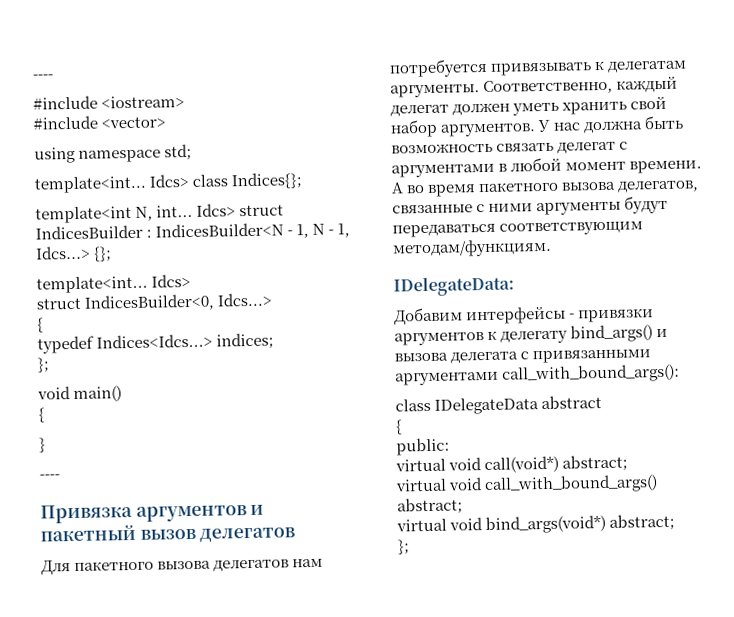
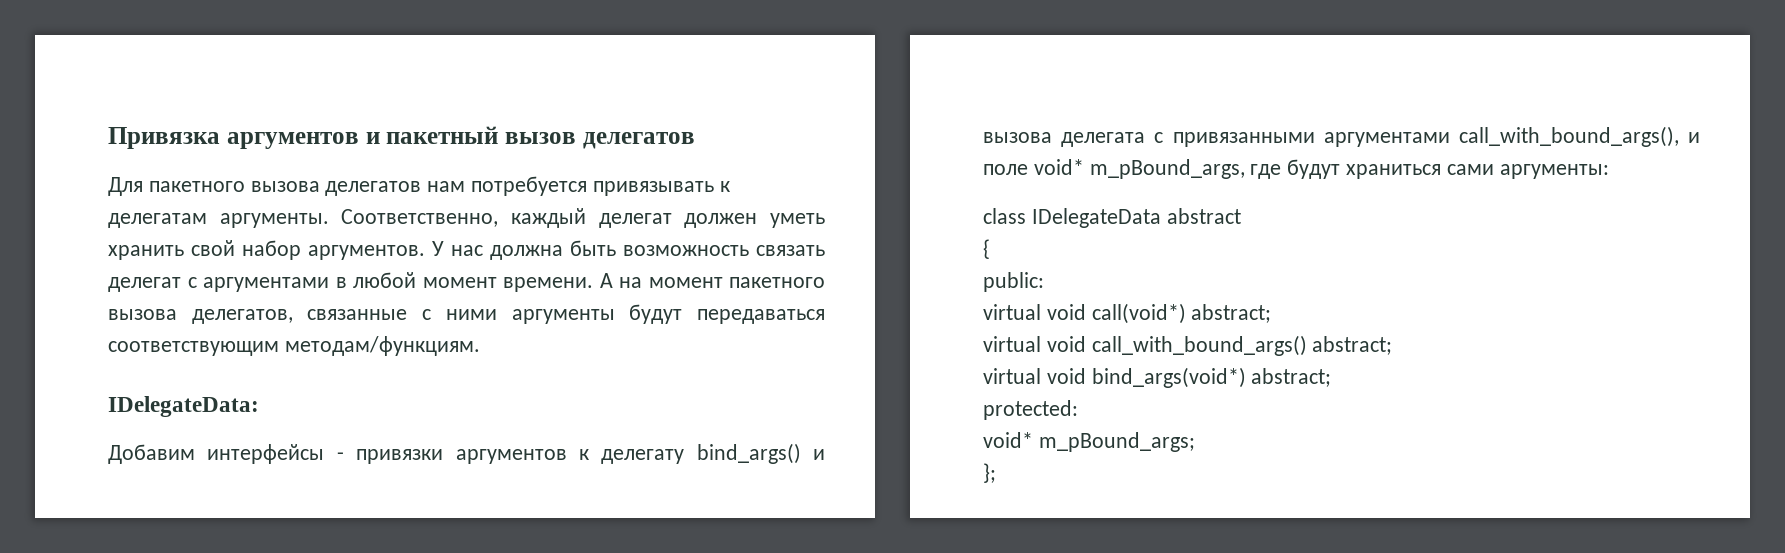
[32,74,54,80] [33,95,186,110] [33,115,167,130] [34,143,193,164] [34,172,303,194] [35,203,285,224] [35,222,351,240] [35,245,113,262] [36,273,192,294] [36,292,273,312] [37,317,44,333] [37,332,275,354] [37,357,50,373] [37,385,123,402] [38,407,45,423] [39,437,46,453] [39,474,60,480] ---- // #include <iostream> // #include <vector> // using namespace std; // template<int... Idcs> class Indices{}; // template<int N, int... Idcs> struct IndicesBuilder : IndicesBuilder<N - 1, N - 1, Idcs...> {}; // template<int... Idcs> // struct IndicesBuilder<0, Idcs...> // { // typedef Indices<Idcs...> indices; // }; // void main() // { // } // ---- // -> (108, 138) none
[406,184,477,197] во время -> [619,277,723,288] на момент
[502,363,681,384] call_with_bound_args(): -> [1458,126,1700,147] [983,159,1609,179] call_with_bound_args(), и поле void* m_pBound_args, где будут храниться сами аргументы:
(676, 522) none -> [983,400,1078,420] [983,432,1195,452] // protected: // void* m_pBound_args;

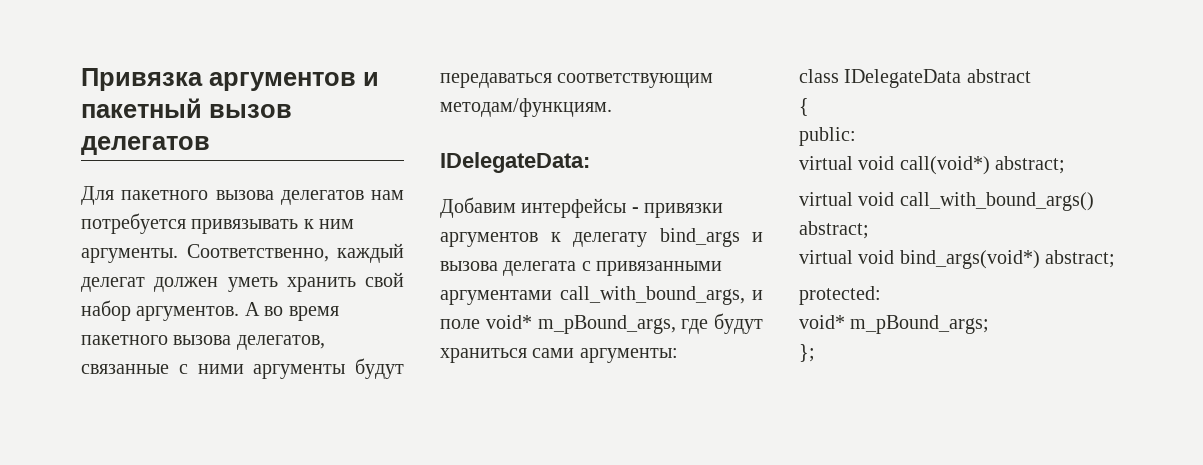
[108,213,207,228] делегатам -> [319,219,355,229] ним
[432,240,825,260] [108,272,723,292] У нас должна быть возможность связать делегат с аргументами в любой момент времени. А на момент -> [244,302,339,321] А во время
[696,443,801,464] bind_args() -> [659,228,740,247] bind_args
[1458,126,1679,147] call_with_bound_args(), -> [559,286,745,305] call_with_bound_args,

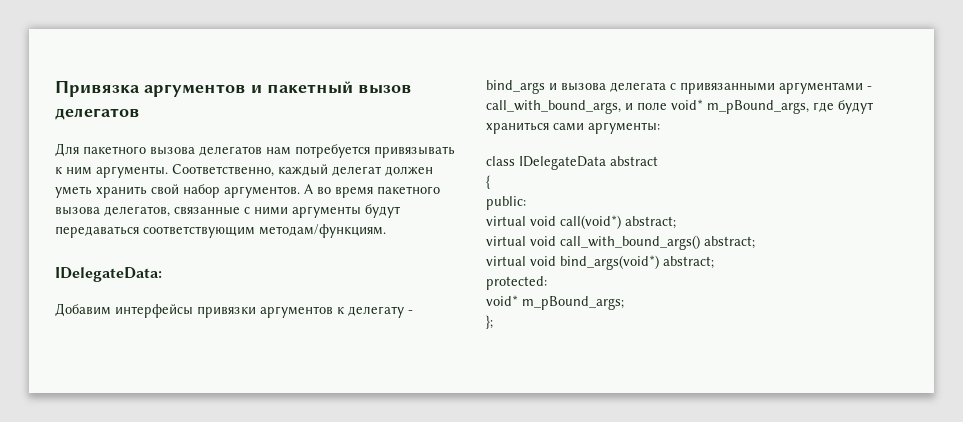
[631,207,639,213] - -> (193, 311) none
(647, 239) none -> [408,310,413,314] -
(552, 297) none -> [867,86,872,90] -

